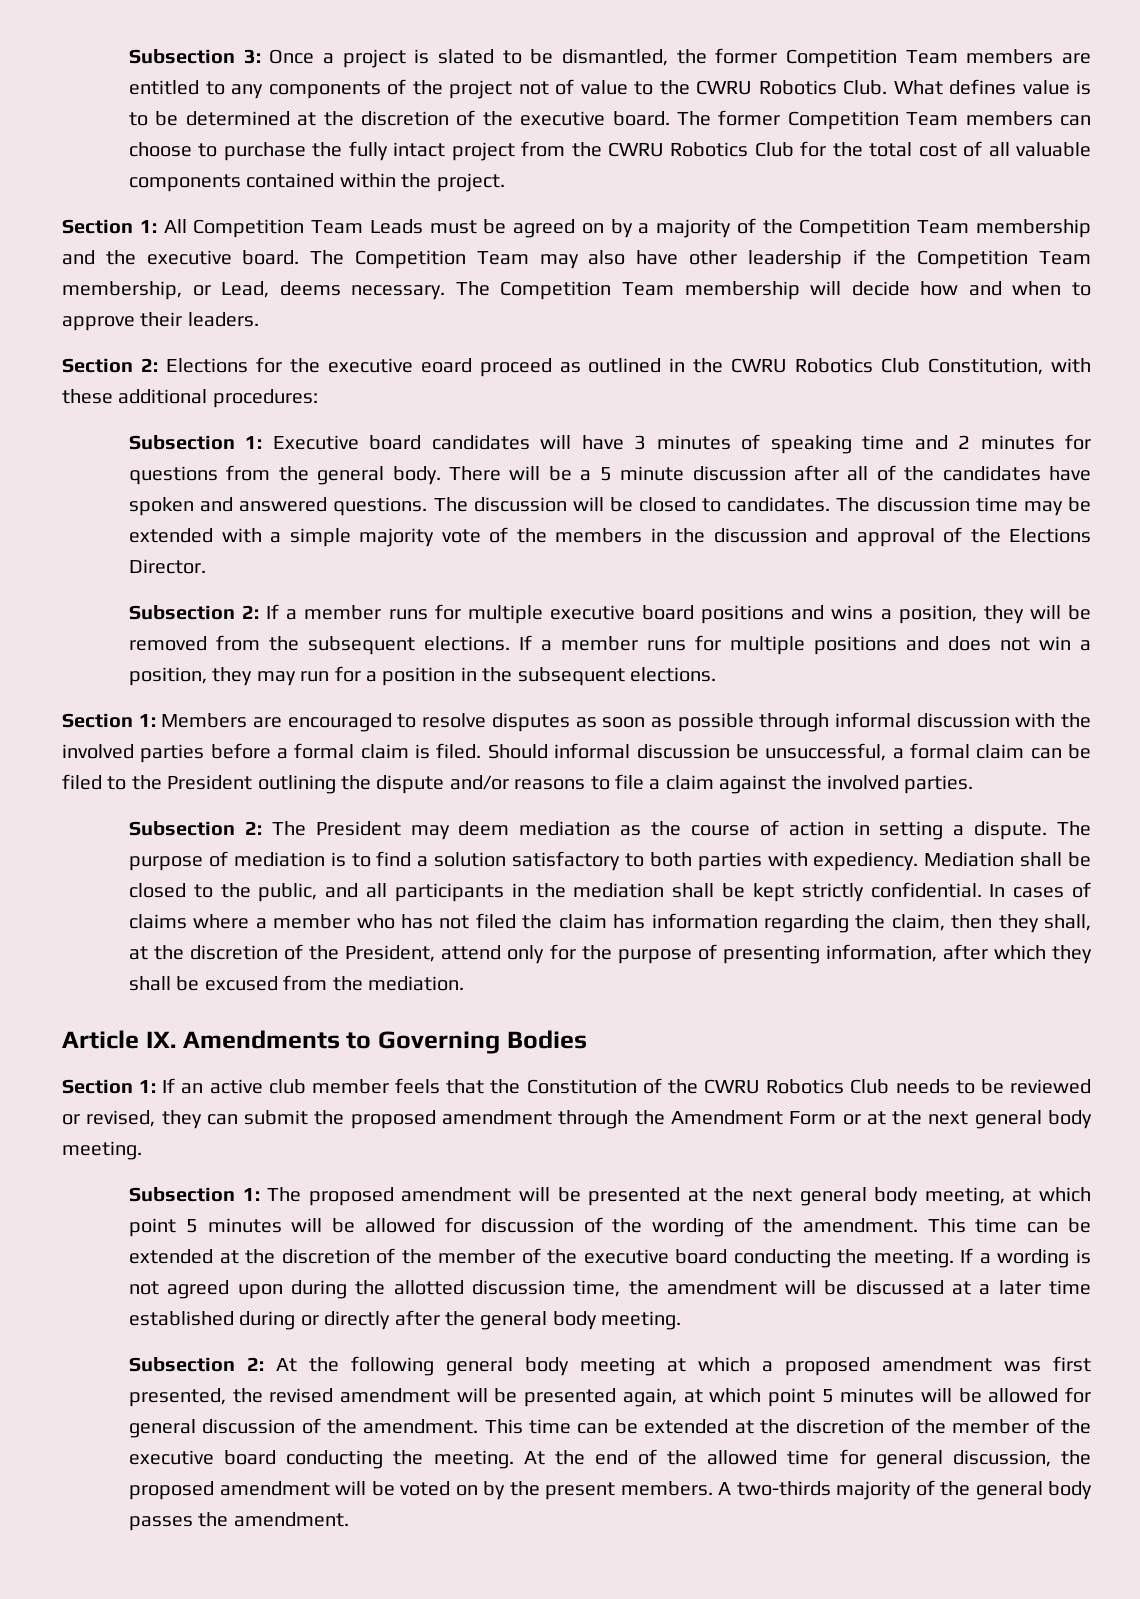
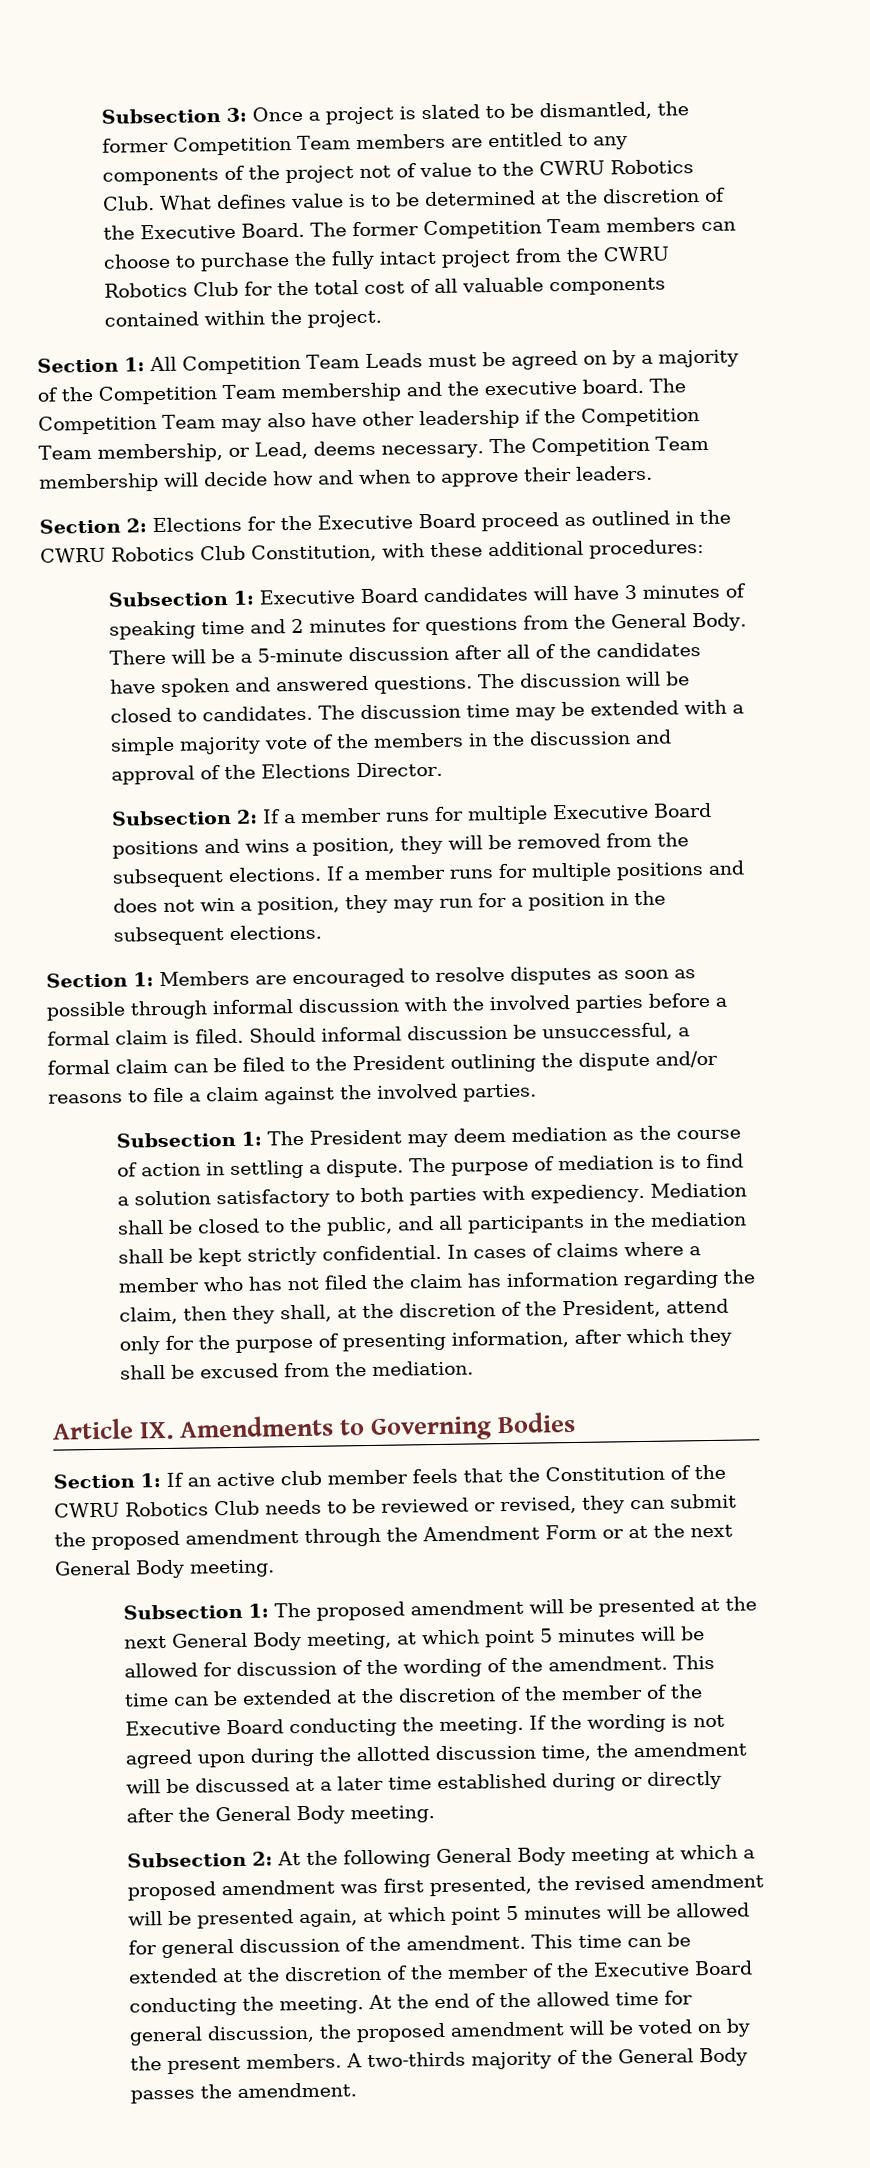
[520,111,670,126] executive board. -> [140,222,306,240] Executive Board.
[327,358,472,373] executive eoard -> [317,513,476,530] Executive Board
[369,435,422,450] board -> [360,588,419,604] Board
[317,466,441,485] general body. -> [611,612,748,632] General Body.
[599,466,685,481] 5 minute -> [257,647,344,663] 5-minute
[549,605,695,620] executive board -> [552,802,713,820] Executive Board
[244,821,262,835] 2: -> [241,1131,263,1146] 1:
[879,821,944,840] setting -> [230,1159,305,1180] settling
[974,1110,1092,1129] general body -> [54,1559,185,1579] General Body
[799,1187,919,1206] general body -> [172,1632,303,1651] General Body
[583,1249,728,1264] executive board -> [125,1719,285,1736] Executive Board
[979,1253,991,1264] a -> [550,1714,583,1730] the
[480,1311,597,1330] general body -> [215,1805,346,1825] General Body
[446,1357,570,1376] general body -> [436,1847,567,1866] General Body
[129,1450,277,1465] executive board -> [593,1960,754,1977] Executive Board
[975,1481,1093,1500] general body -> [618,2047,749,2067] General Body

